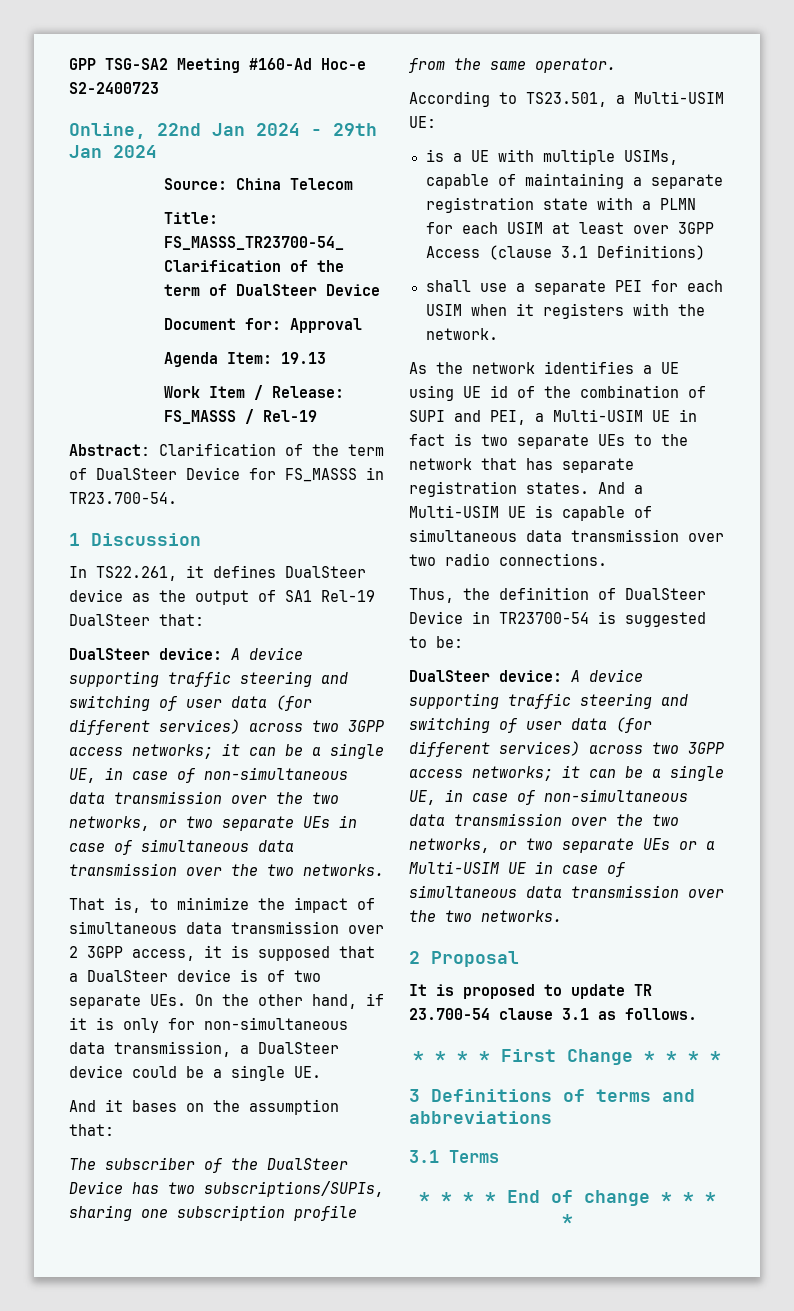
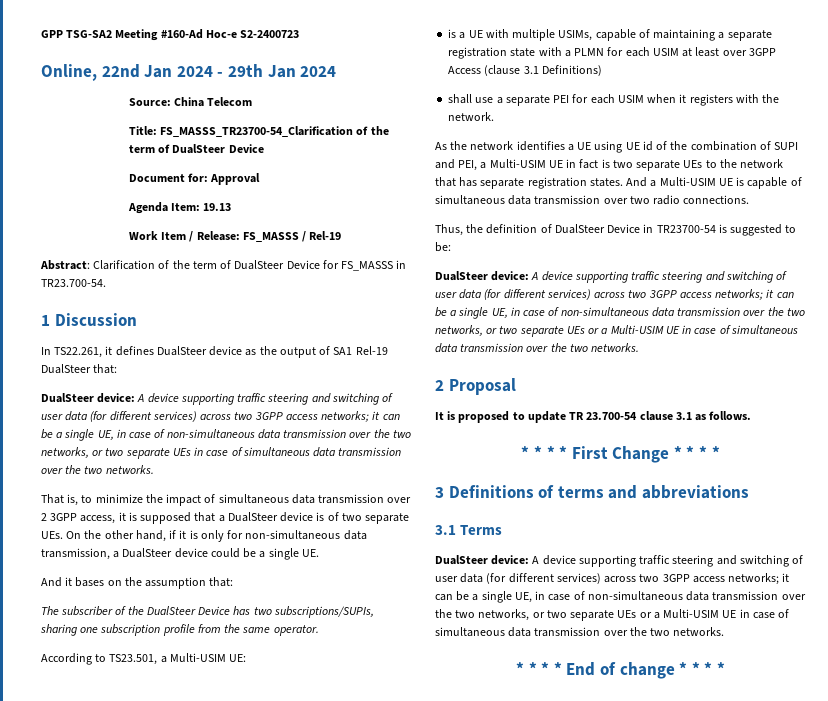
(499, 1156) none -> [435,555,804,567] [435,573,790,585] [435,591,806,603] [435,609,790,621] [435,627,725,637] // DualSteer device: A device supporting traffic steering and switching of user data (for different services) across two 3GPP access networks; it can be a single UE, in case of non-simultaneous data transmission over the two networks, or two separate UEs or a Multi-USIM UE in case of simultaneous data transmission over the two networks.

